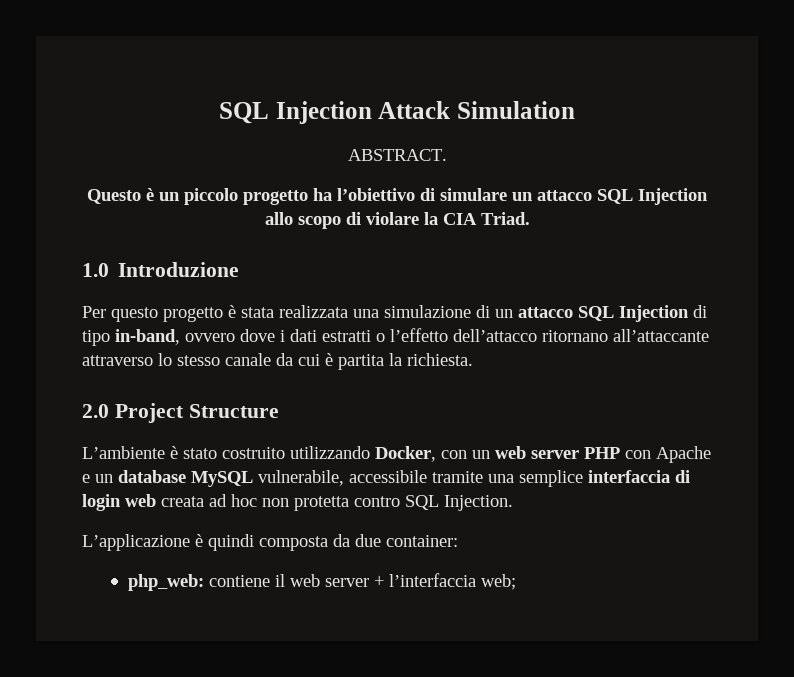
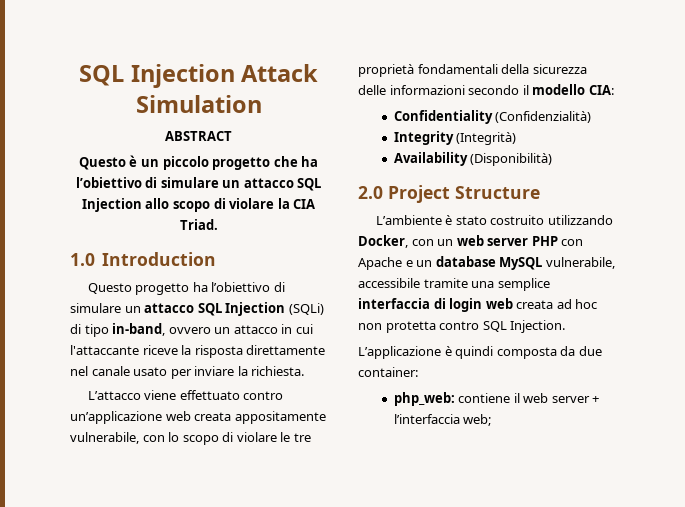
[347,149,447,161] ABSTRACT. -> [165,131,232,141] ABSTRACT
(308, 197) none -> [273,156,298,167] che
[118,262,240,277] [82,305,689,322] Introduzione // Per questo progetto è stata realizzata una simulazione di un attacco SQL Injection -> [101,252,216,266] [87,282,285,295] [70,302,324,316] Introduction // Questo progetto ha l’obiettivo di simulare un attacco SQL Injection (SQLi)
[240,328,709,342] [82,353,473,370] dove i dati estratti o l’effetto dell’attacco ritornano all’attaccante attraverso lo stesso canale da cui è partita la richiesta. -> [214,324,313,334] [70,345,326,358] [70,366,305,379] [87,390,284,400] [70,411,326,424] [70,432,311,445] [358,64,587,77] [358,84,614,95] [393,110,592,124] [393,131,517,145] [393,152,553,166] un attacco in cui l'attaccante riceve la risposta direttamente nel canale usato per inviare la richiesta. // L’attacco viene effettuato contro un’applicazione web creata appositamente vulnerabile, con lo scopo di violare le tre proprietà fondamentali della sicurezza delle informazioni secondo il modello CIA: // Confidentiality (Confidenzialità) // Integrity (Integrità) // Availability (Disponibilità)

